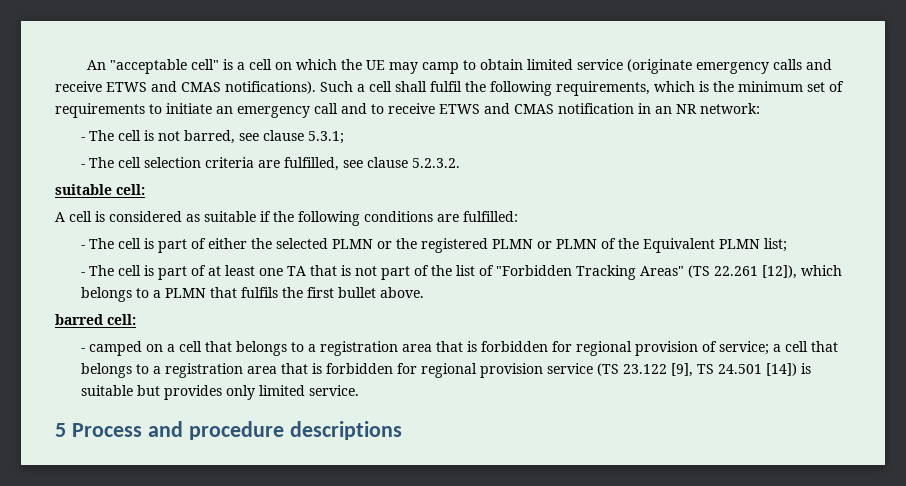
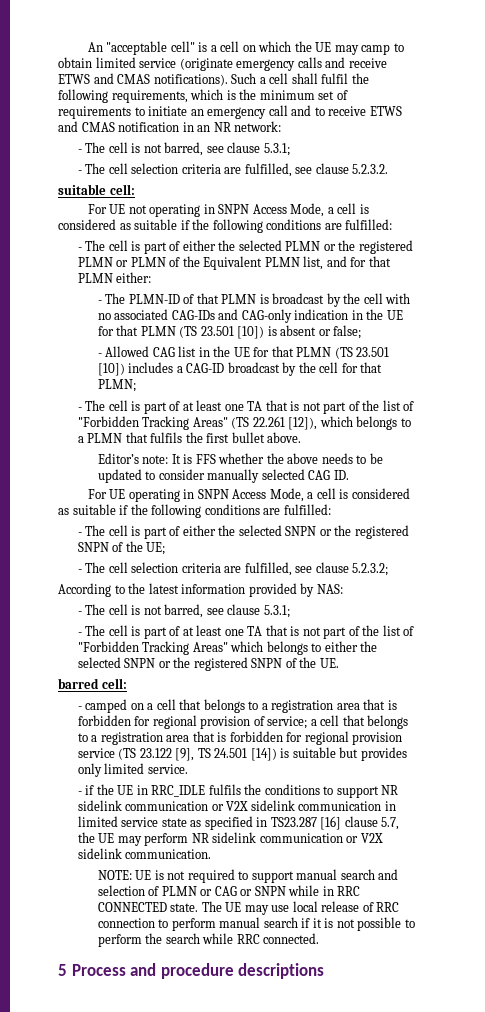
[55,212,65,222] A -> [87,203,334,217] For UE not operating in SNPN Access Mode, a
[763,238,787,252] list; -> [303,256,391,270] [77,272,152,283] [97,293,411,307] [97,309,403,323] [97,325,362,339] [97,346,390,359] [97,362,383,376] [97,379,136,392] list, and for that PLMN either: // - The PLMN-ID of that PLMN is broadcast by the cell with no associated CAG-IDs and CAG-only indication in the UE for that PLMN (TS 23.501 [10]) is absent or false; // - Allowed CAG list in the UE for that PLMN (TS 23.501 [10]) includes a CAG-ID broadcast by the cell for that PLMN;
(424, 292) none -> [97,453,383,464] [97,469,349,483] [87,488,410,502] [58,504,331,518] [77,525,409,539] [77,541,166,555] [77,562,389,576] [58,583,343,597] [77,604,290,618] [77,625,415,639] [77,641,378,655] [77,657,339,671] // Editor’s note: It is FFS whether the above needs to be updated to consider manually selected CAG ID. // For UE operating in SNPN Access Mode, a cell is considered as suitable if the following conditions are fulfilled: // - The cell is part of either the selected SNPN or the registered SNPN of the UE; // - The cell selection criteria are fulfilled, see clause 5.2.3.2; // According to the latest information provided by NAS: // - The cell is not barred, see clause 5.3.1; // - The cell is part of at least one TA that is not part of the list of "Forbidden Tracking Areas" which belongs to either the selected SNPN or the registered SNPN of the UE.
(359, 390) none -> [77,784,399,798] [77,800,396,811] [77,816,400,830] [77,832,383,846] [77,848,212,859] [97,869,399,883] [97,885,361,896] [97,901,400,915] [97,917,415,931] [97,933,320,947] // - if the UE in RRC_IDLE fulfils the conditions to support NR sidelink communication or V2X sidelink communication in limited service state as specified in TS23.287 [16] clause 5.7, the UE may perform NR sidelink communication or V2X sidelink communication. // NOTE: UE is not required to support manual search and selection of PLMN or CAG or SNPN while in RRC CONNECTED state. The UE may use local release of RRC connection to perform manual search if it is not possible to perform the search while RRC connected.

